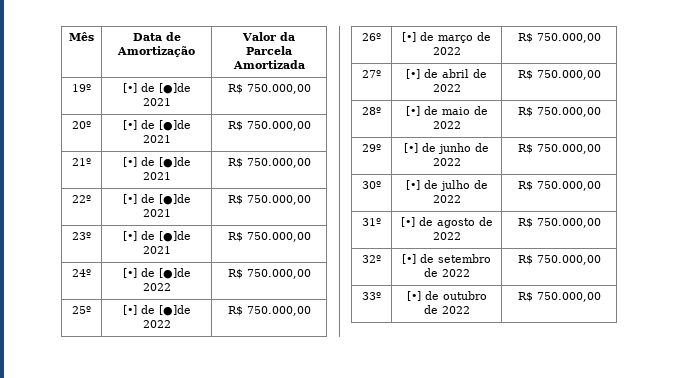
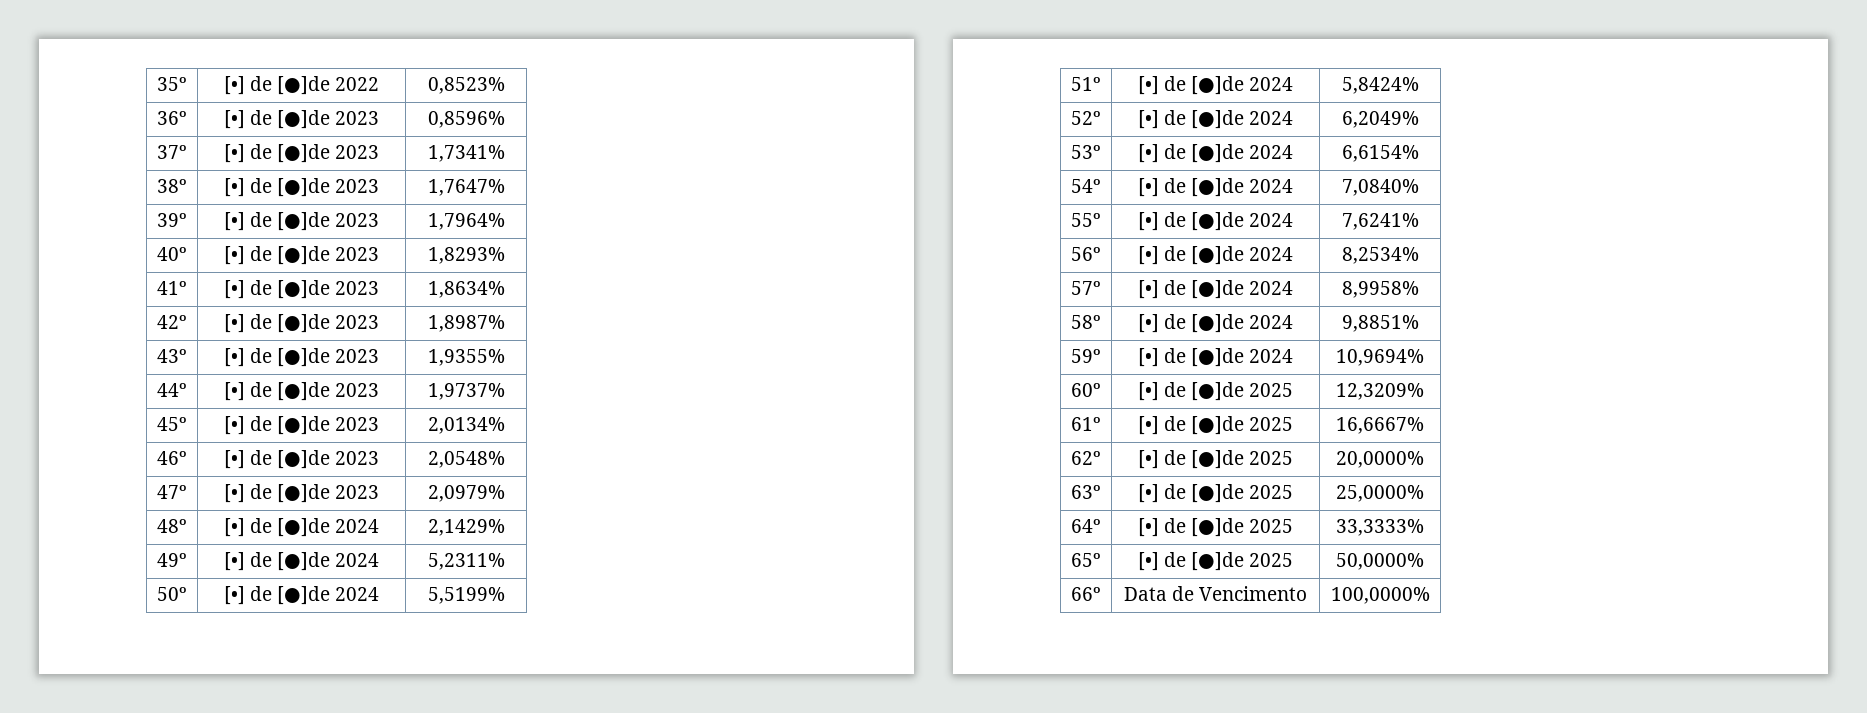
[69,32,94,41] [132,32,181,41] [117,46,195,57] [241,32,295,41] [245,46,292,55] [232,60,305,69] [72,84,91,92] [122,83,191,94] [142,98,171,106] [227,84,311,94] [72,121,91,129] [122,120,191,131] [142,135,171,143] [227,121,311,131] [72,158,91,166] [122,157,191,168] [142,172,171,180] [227,158,311,168] [72,195,91,203] [122,194,191,205] [142,209,171,217] [227,195,311,205] [72,232,91,240] [122,231,191,242] [142,246,171,254] [227,232,311,242] [72,269,91,277] [122,268,191,279] [142,283,171,291] [227,269,311,279] [72,306,91,314] [122,305,191,316] [142,320,171,328] [227,306,311,316] [362,33,381,41] [402,32,491,43] [432,47,461,55] [517,33,601,43] [362,70,381,78] [406,69,487,79] [432,84,461,92] [517,70,601,80] [362,107,381,115] [405,106,488,116] [432,121,461,129] [517,107,601,117] [362,144,381,152] [404,143,489,154] [432,158,461,166] [517,144,601,154] [362,181,381,189] [405,180,488,191] [432,195,461,203] [517,181,601,191] [362,218,381,226] [400,217,493,228] [432,232,461,240] [517,218,601,228] [362,255,381,263] [402,254,491,264] [423,268,470,277] [517,255,601,265] [362,292,381,300] [406,291,487,301] [423,305,470,314] [517,292,601,302] Mês | Data de Amortização | Valor da Parcela Amortizada // 19º | [•] de [●]de 2021 | R$ 750.000,00 // 20º | [•] de [●]de 2021 | R$ 750.000,00 // 21º | [•] de [●]de 2021 | R$ 750.000,00 // 22º | [•] de [●]de 2021 | R$ 750.000,00 // 23º | [•] de [●]de 2021 | R$ 750.000,00 // 24º | [•] de [●]de 2022 | R$ 750.000,00 // 25º | [•] de [●]de 2022 | R$ 750.000,00 // 26º | [•] de março de 2022 | R$ 750.000,00 // 27º | [•] de abril de 2022 | R$ 750.000,00 // 28º | [•] de maio de 2022 | R$ 750.000,00 // 29º | [•] de junho de 2022 | R$ 750.000,00 // 30º | [•] de julho de 2022 | R$ 750.000,00 // 31º | [•] de agosto de 2022 | R$ 750.000,00 // 32º | [•] de setembro de 2022 | R$ 750.000,00 // 33º | [•] de outubro de 2022 | R$ 750.000,00 -> [157,77,187,91] [223,76,380,95] [427,77,505,94] [157,111,187,125] [223,110,380,129] [427,111,505,128] [157,145,187,159] [223,144,380,163] [427,145,505,162] [157,179,187,193] [223,178,380,197] [427,179,505,196] [157,213,187,227] [223,212,380,231] [427,213,505,230] [157,247,187,261] [223,246,380,265] [427,247,505,264] [157,281,187,295] [223,280,380,299] [427,281,505,298] [157,315,187,329] [223,314,380,333] [427,315,505,332] [157,349,187,363] [223,348,380,367] [427,349,505,366] [157,383,187,397] [223,382,380,401] [427,383,505,400] [157,417,187,431] [223,416,380,435] [427,417,505,434] [157,451,187,465] [223,450,380,469] [427,451,505,468] [157,485,187,499] [223,484,380,503] [427,485,505,502] [157,519,187,533] [223,518,380,537] [427,519,505,536] [157,553,187,567] [223,552,380,571] [427,553,505,570] [157,587,187,601] [223,586,380,605] [427,587,505,604] [1071,77,1101,91] [1137,76,1294,95] [1341,77,1419,94] [1071,111,1101,125] [1137,110,1294,129] [1341,111,1419,128] [1071,145,1101,159] [1137,144,1294,163] [1341,145,1419,162] [1071,179,1101,193] [1137,178,1294,197] [1341,179,1419,196] [1071,213,1101,227] [1137,212,1294,231] [1341,213,1419,230] [1071,247,1101,261] [1137,246,1294,265] [1341,247,1419,264] [1071,281,1101,295] [1137,280,1294,299] [1341,281,1419,298] [1071,315,1101,329] [1137,314,1294,333] [1341,315,1419,332] [1071,349,1101,363] [1137,348,1294,367] [1336,349,1424,366] [1071,383,1101,397] [1137,382,1294,401] [1336,383,1424,400] [1071,417,1101,431] [1137,416,1294,435] [1336,417,1424,434] [1071,451,1101,465] [1137,450,1294,469] [1336,451,1424,468] [1071,485,1101,499] [1137,484,1294,503] [1336,485,1424,502] [1071,519,1101,533] [1137,518,1294,537] [1336,519,1424,536] [1071,553,1101,567] [1137,552,1294,571] [1336,553,1424,570] [1071,587,1101,601] [1123,586,1308,601] [1330,587,1430,604] 35º | [•] de [●]de 2022 | 0,8523% // 36º | [•] de [●]de 2023 | 0,8596% // 37º | [•] de [●]de 2023 | 1,7341% // 38º | [•] de [●]de 2023 | 1,7647% // 39º | [•] de [●]de 2023 | 1,7964% // 40º | [•] de [●]de 2023 | 1,8293% // 41º | [•] de [●]de 2023 | 1,8634% // 42º | [•] de [●]de 2023 | 1,8987% // 43º | [•] de [●]de 2023 | 1,9355% // 44º | [•] de [●]de 2023 | 1,9737% // 45º | [•] de [●]de 2023 | 2,0134% // 46º | [•] de [●]de 2023 | 2,0548% // 47º | [•] de [●]de 2023 | 2,0979% // 48º | [•] de [●]de 2024 | 2,1429% // 49º | [•] de [●]de 2024 | 5,2311% // 50º | [•] de [●]de 2024 | 5,5199% // 51º | [•] de [●]de 2024 | 5,8424% // 52º | [•] de [●]de 2024 | 6,2049% // 53º | [•] de [●]de 2024 | 6,6154% // 54º | [•] de [●]de 2024 | 7,0840% // 55º | [•] de [●]de 2024 | 7,6241% // 56º | [•] de [●]de 2024 | 8,2534% // 57º | [•] de [●]de 2024 | 8,9958% // 58º | [•] de [●]de 2024 | 9,8851% // 59º | [•] de [●]de 2024 | 10,9694% // 60º | [•] de [●]de 2025 | 12,3209% // 61º | [•] de [●]de 2025 | 16,6667% // 62º | [•] de [●]de 2025 | 20,0000% // 63º | [•] de [●]de 2025 | 25,0000% // 64º | [•] de [●]de 2025 | 33,3333% // 65º | [•] de [●]de 2025 | 50,0000% // 66º | Data de Vencimento | 100,0000%

